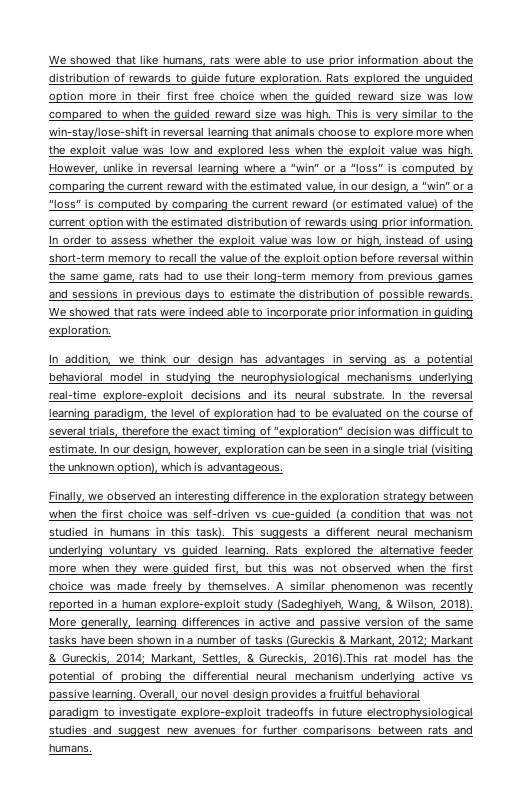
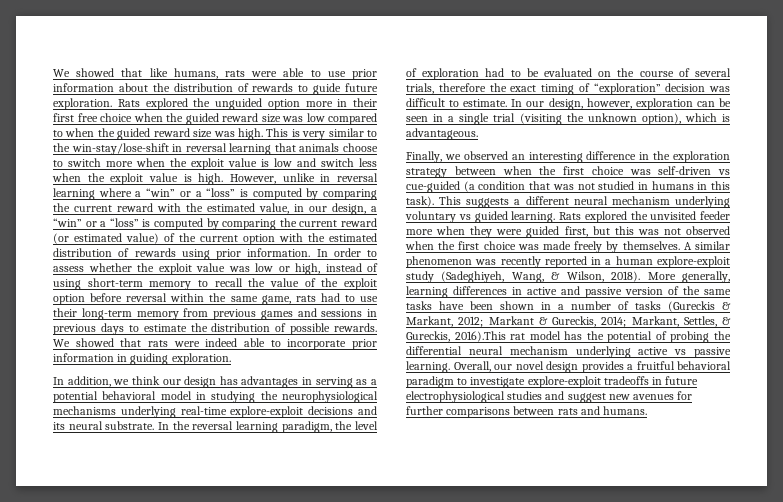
[373,127,413,139] explore -> [68,158,101,167] switch
[143,147,165,155] was -> [261,159,269,167] is
[217,145,264,157] explored -> [321,158,354,167] switch
[421,147,443,155] was -> [183,174,192,182] is
[379,545,434,555] alternative -> [650,211,697,220] unvisited

